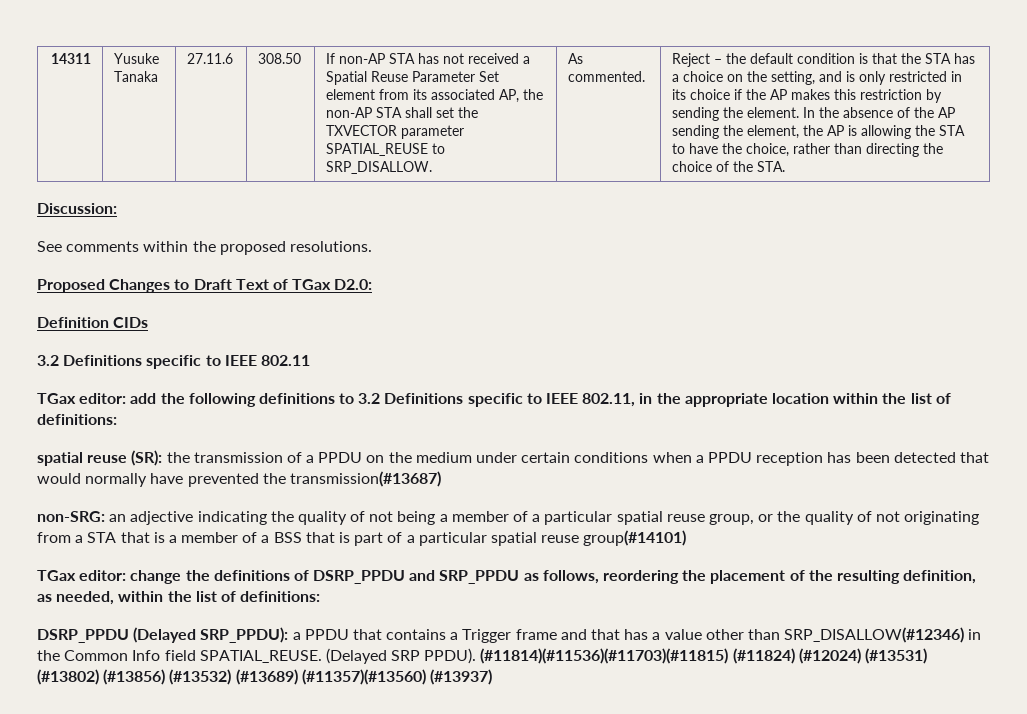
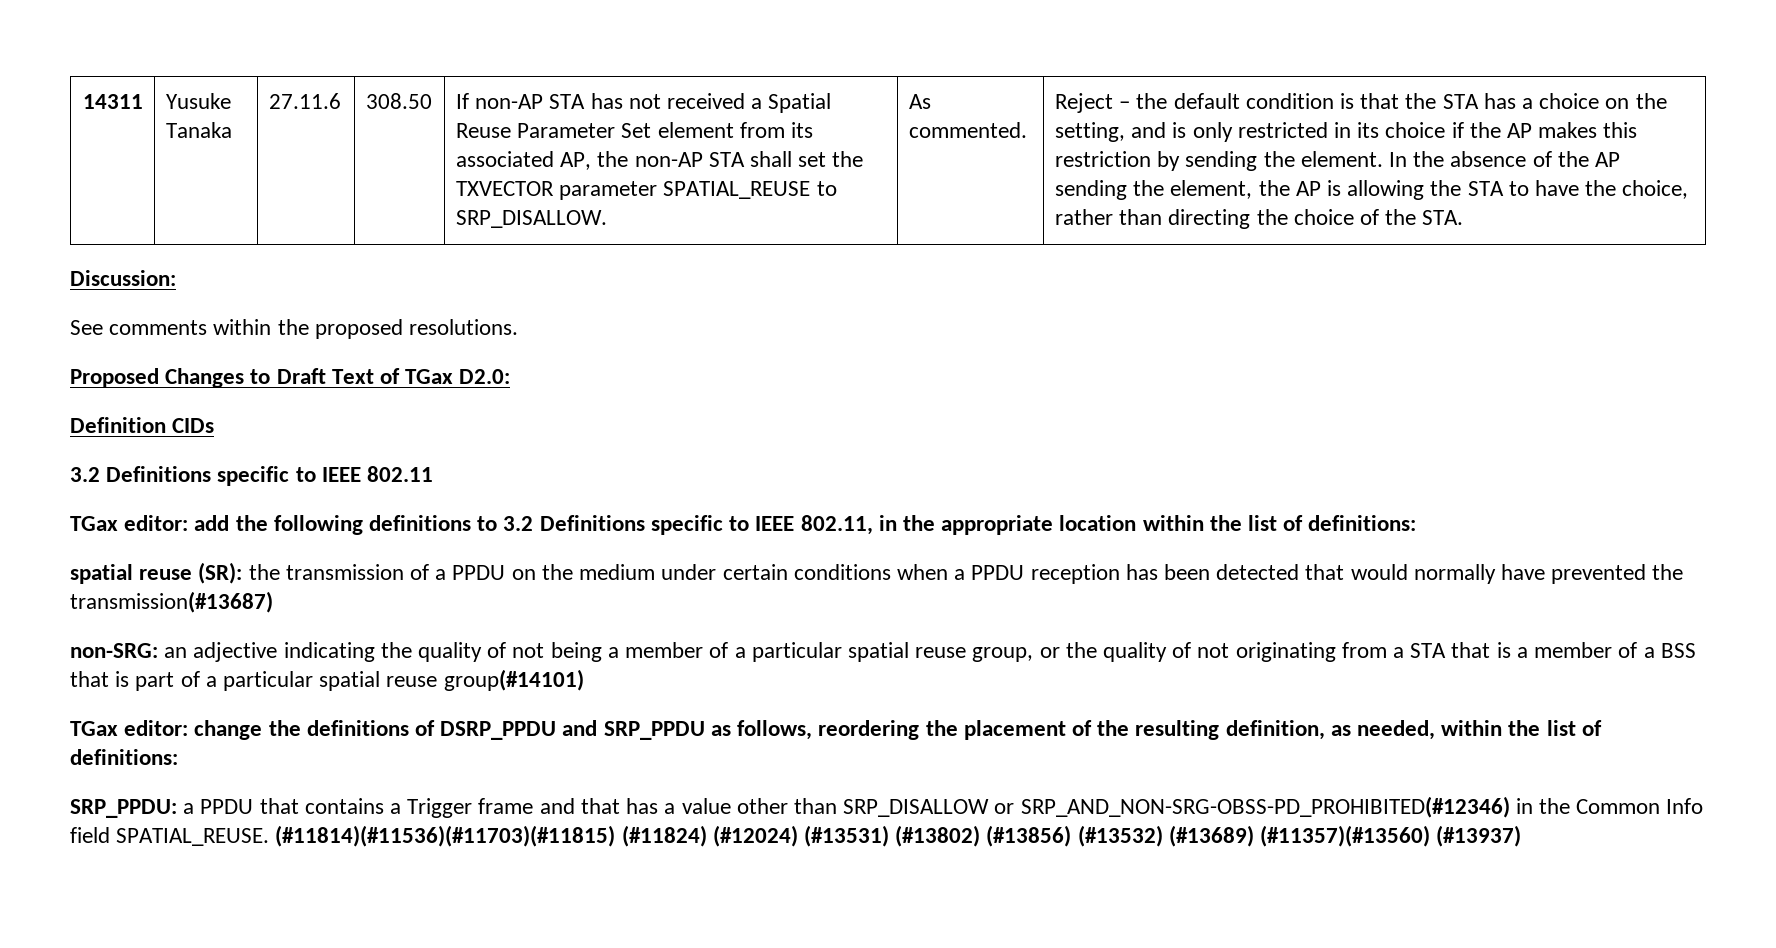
[37,627,289,643] DSRP_PPDU (Delayed SRP_PPDU): -> [70,799,177,818] SRP_PPDU:
[784,627,965,643] SRP_DISALLOW(#12346) -> [843,796,1510,818] SRP_DISALLOW or SRP_AND_NON-SRG-OBSS-PD_PROHIBITED(#12346)
[325,648,477,664] (Delayed SRP PPDU). -> (270, 837) none

